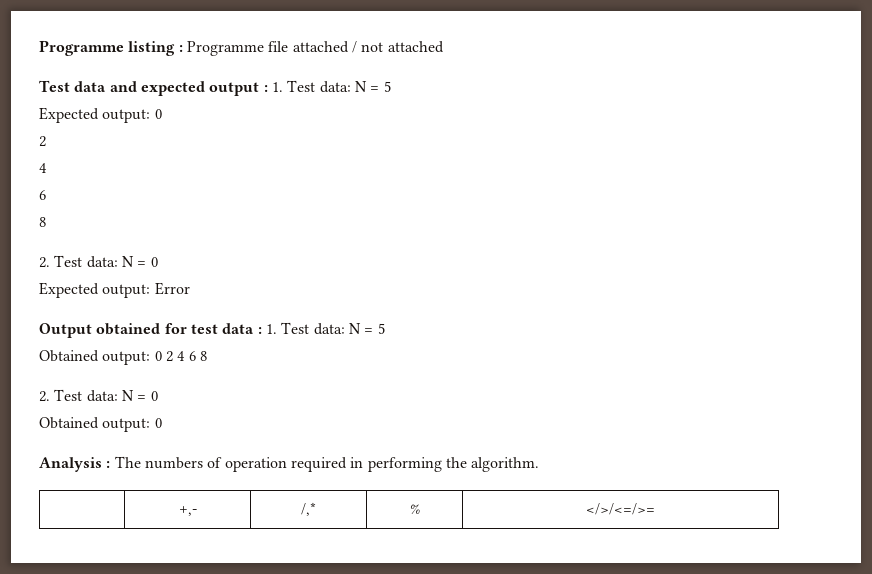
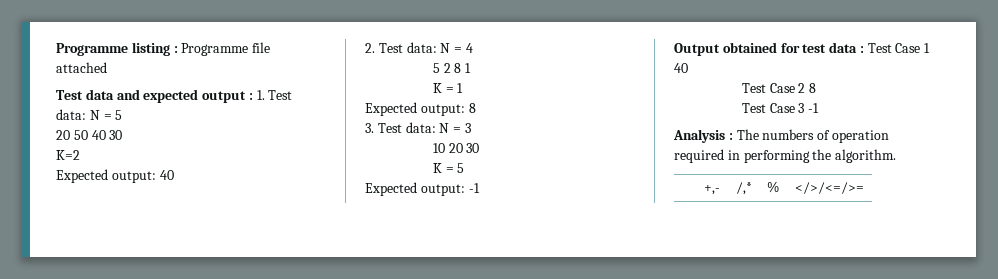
[351,41,444,53] / not attached -> (107, 67) none
[39,107,162,123] [39,136,46,147] [39,163,47,173] [39,190,46,200] [39,217,46,227] [39,255,158,268] [39,282,190,298] Expected output: 0 // 2 // 4 // 6 // 8 // 2. Test data: N = 0 // Expected output: Error -> [56,130,123,140] [56,150,80,160] [56,169,174,183] [365,42,473,53] [432,63,472,73] [432,83,464,93] [365,102,476,116] [365,122,471,133] [432,143,480,153] [432,163,465,173] [365,182,480,196] 20 50 40 30 // K=2 // Expected output: 40 // 2. Test data: N = 4 // 5 2 8 1 // K = 1 // Expected output: 8 // 3. Test data: N = 3 // 10 20 30 // K = 5 // Expected output: -1
[265,322,385,335] [39,350,207,365] [39,389,158,402] [39,417,162,432] 1. Test data: N = 5 // Obtained output: 0 2 4 6 8 // 2. Test data: N = 0 // Obtained output: 0 -> [867,43,931,53] [674,63,688,73] [741,83,817,93] [741,103,820,113] Test Case 1 40 // Test Case 2 8 // Test Case 3 -1

